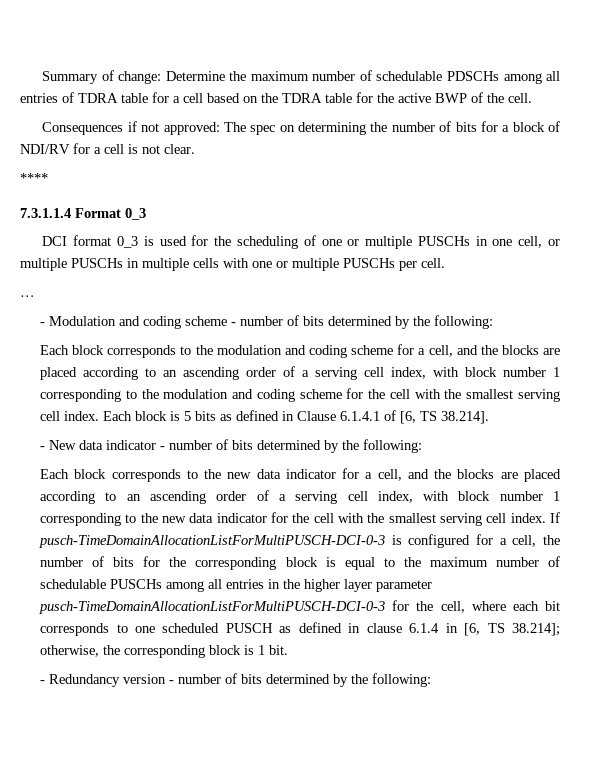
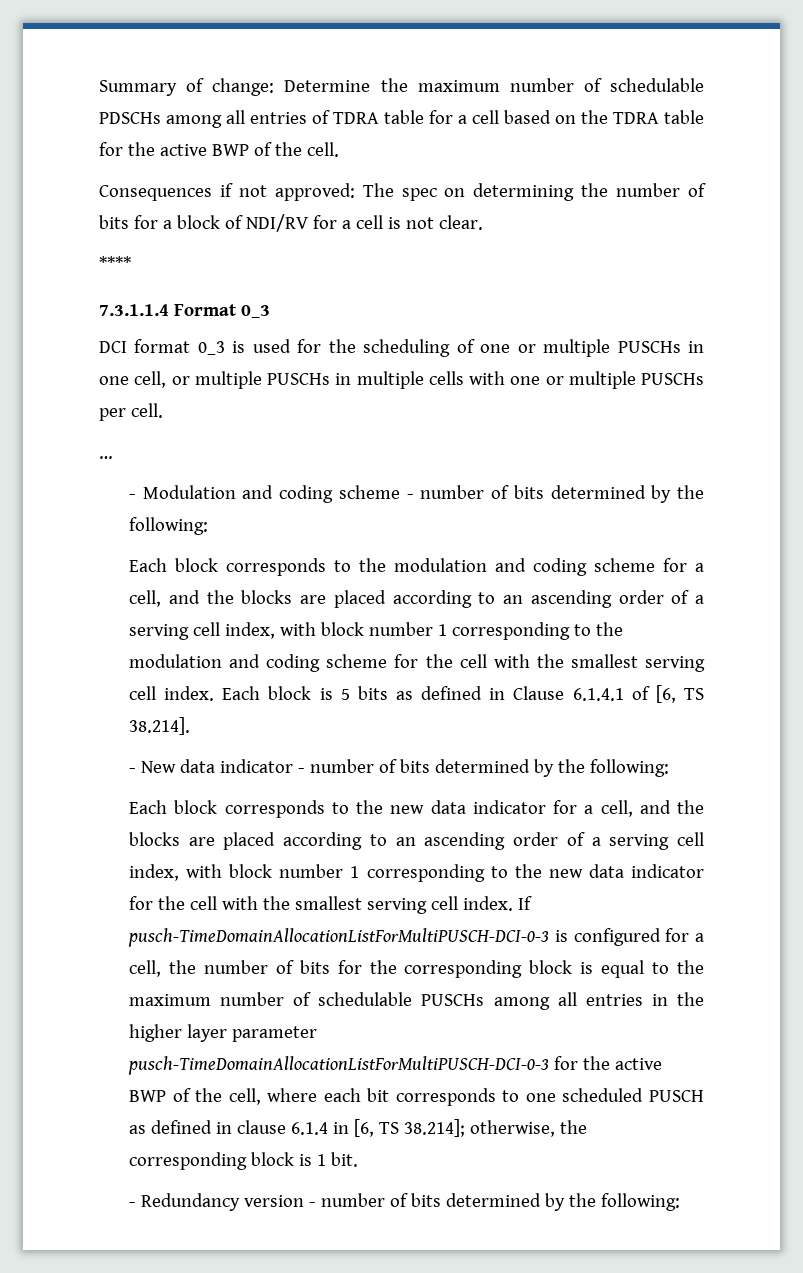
(434, 606) none -> [615,1058,663,1070] [129,1088,223,1102] active BWP of the

